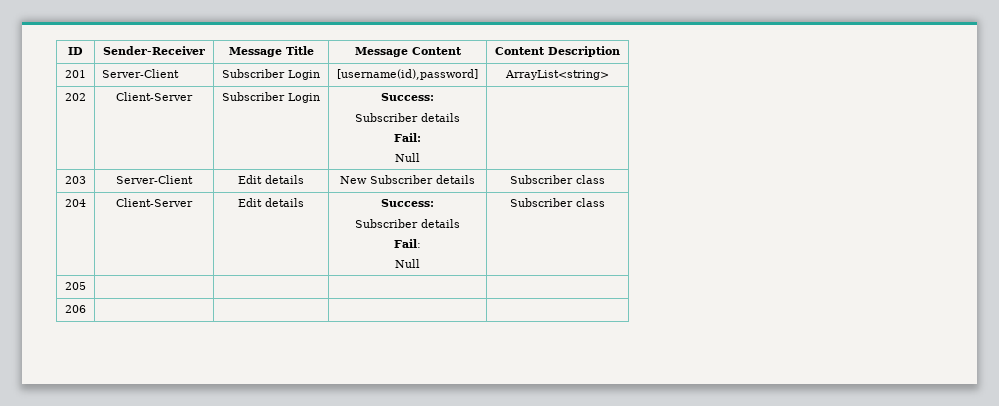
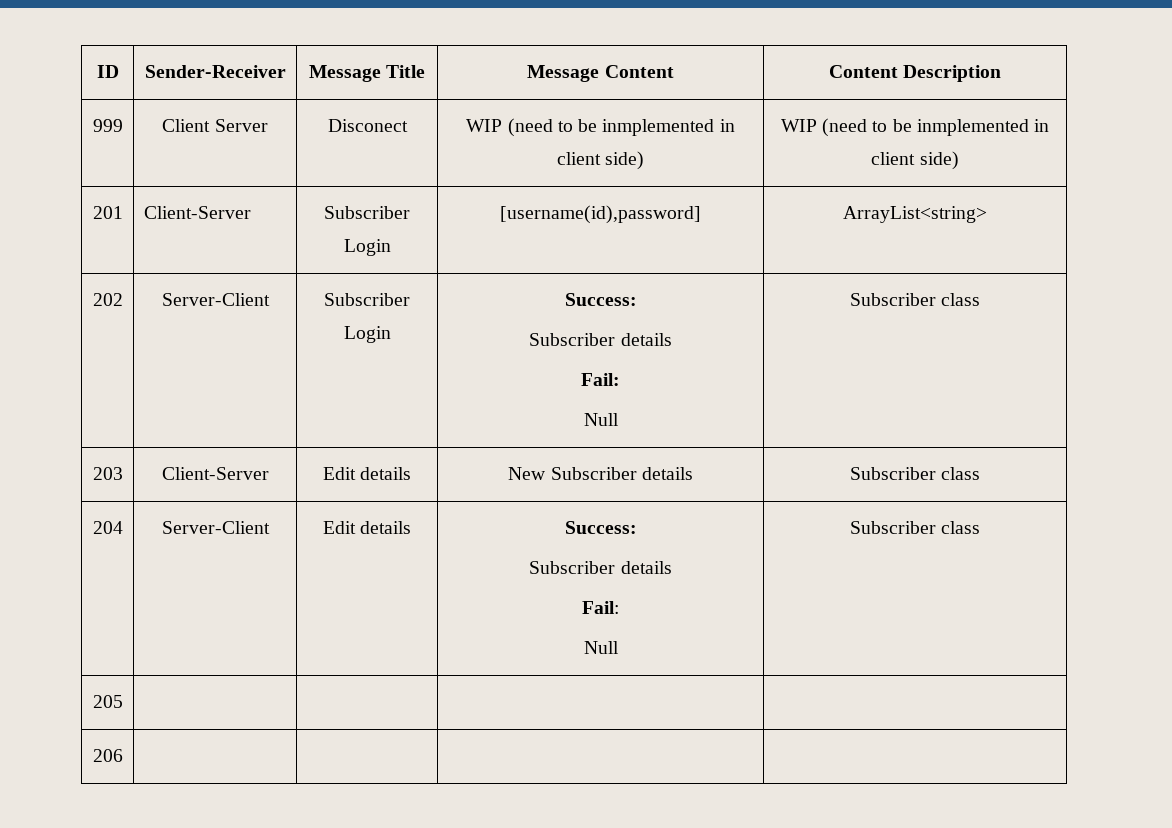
(620, 51) none -> [92,119,123,132] [162,119,268,132] [327,119,408,132] [466,118,735,137] [556,151,645,170] [780,118,1050,137] [871,151,959,170] // 999 | Client Server | Disconect | WIP (need to be inmplemented in client side) | WIP (need to be inmplemented in client side)
[102,69,180,78] Server-Client -> [143,206,251,219] Client-Server
[116,92,193,101] Client-Server -> [161,293,270,306] Server-Client
(420, 157) none -> [849,293,981,306] Subscriber class
[116,175,193,184] Server-Client -> [161,467,269,480] Client-Server
[116,198,193,207] Client-Server -> [161,521,270,534] Server-Client

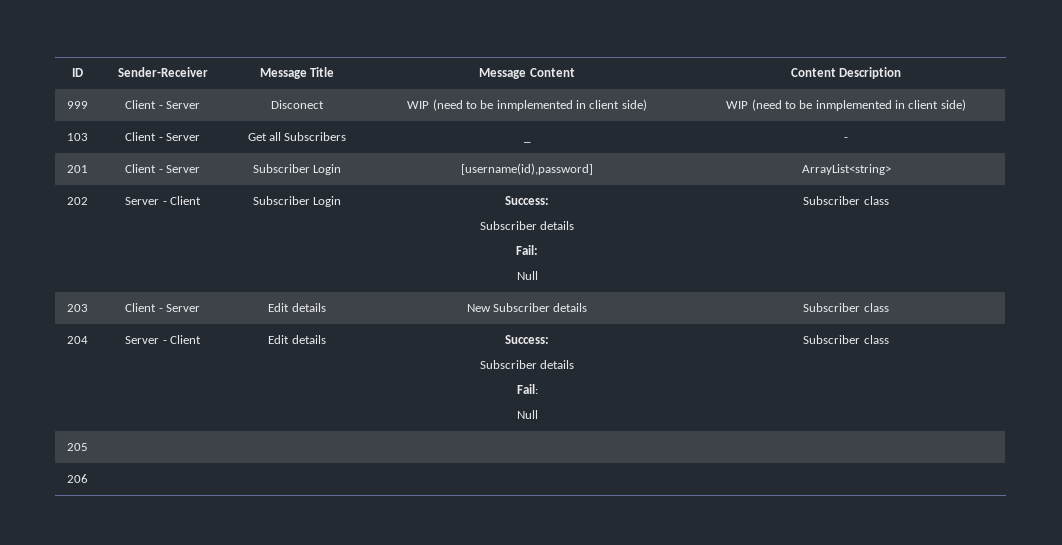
(211, 125) none -> [158,105,163,109] -
[92,206,123,219] [143,206,251,219] 201 | Client-Server -> [66,133,88,141] [125,132,200,141] [247,132,347,141] [524,141,531,143] [844,137,848,141] [66,165,88,173] [125,164,200,173] 103 | Client - Server | Get all Subscribers | _ | - // 201 | Client - Server
[161,293,270,306] Server-Client -> [125,196,201,205] Server - Client
[161,467,269,480] Client-Server -> [125,303,200,312] Client - Server
[161,521,270,534] Server-Client -> [125,335,201,344] Server - Client

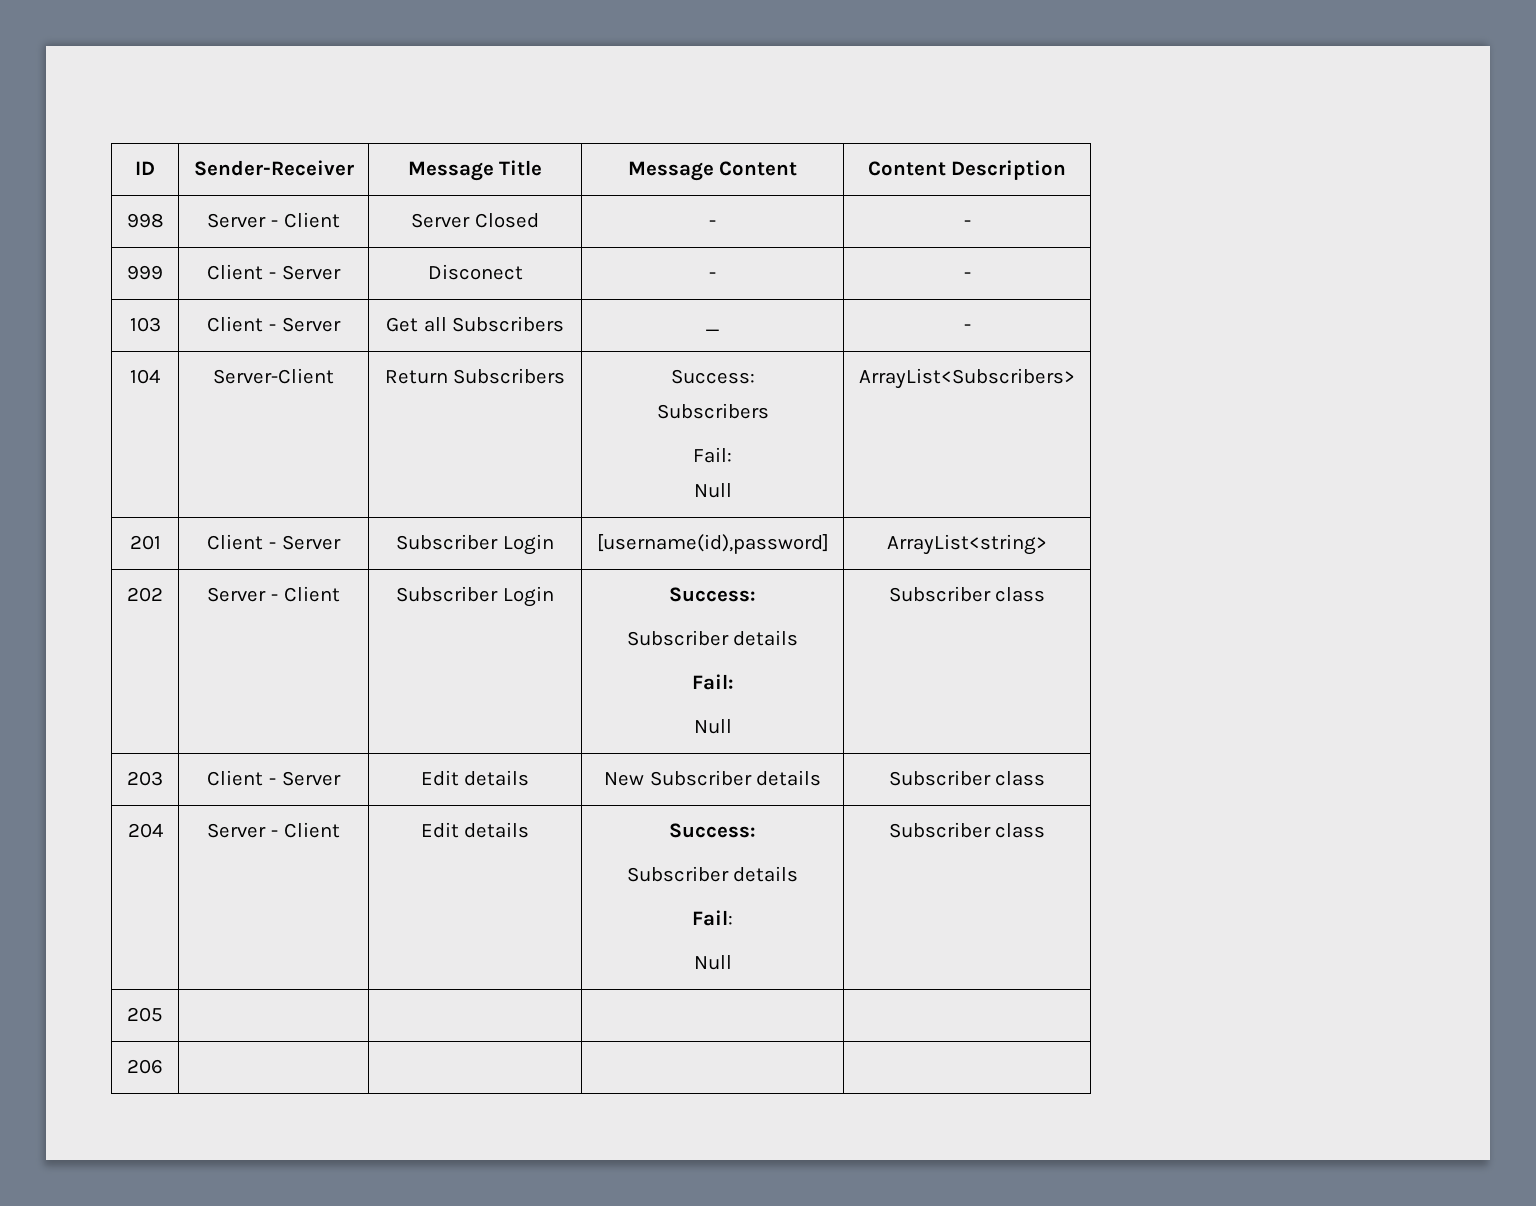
(902, 73) none -> [126,213,164,228] [207,212,340,228] [411,213,539,228] [709,220,716,227] [963,220,971,227] // 998 | Server - Client | Server Closed | - | -
[407,99,647,111] [726,99,966,111] WIP (need to be inmplemented in client side) | WIP (need to be inmplemented in client side) -> [709,272,716,279] [963,272,971,279] - | -
(848, 139) none -> [130,369,160,384] [213,368,334,384] [384,368,566,384] [670,369,755,384] [656,403,769,419] [693,447,732,463] [693,483,732,498] [859,368,1075,389] // 104 | Server-Client | Return Subscribers | Success: // Subscribers // Fail: // Null | ArrayList<Subscribers>

